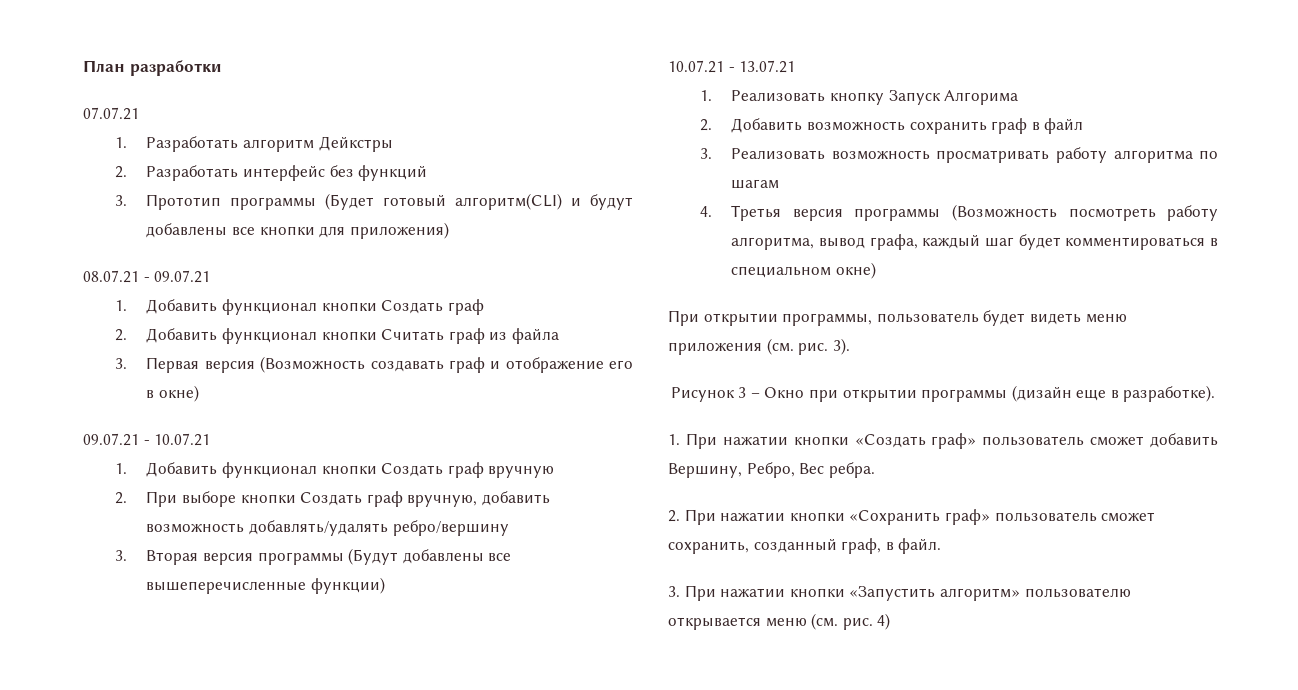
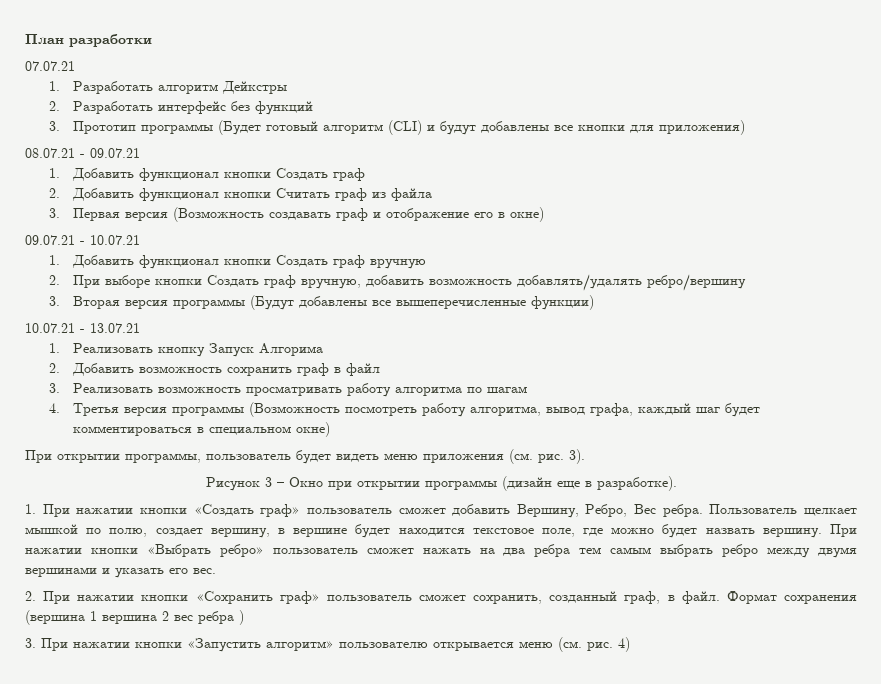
[455,193,563,210] алгоритм(CLI) -> [322,120,422,135] алгоритм (CLI)
(875, 470) none -> [709,504,857,516] [25,524,857,538] [25,544,857,558] [25,567,216,578] Пользователь щелкает мышкой по полю, создает вершину, в вершине будет находится текстовое поле, где можно будет назвать вершину. При нажатии кнопки «Выбрать ребро» пользователь сможет нажать на два ребра тем самым выбрать ребро между двумя вершинами и указать его вес.
(942, 546) none -> [726,591,857,604] [25,610,244,625] Формат сохранения (вершина 1 вершина 2 вес ребра )

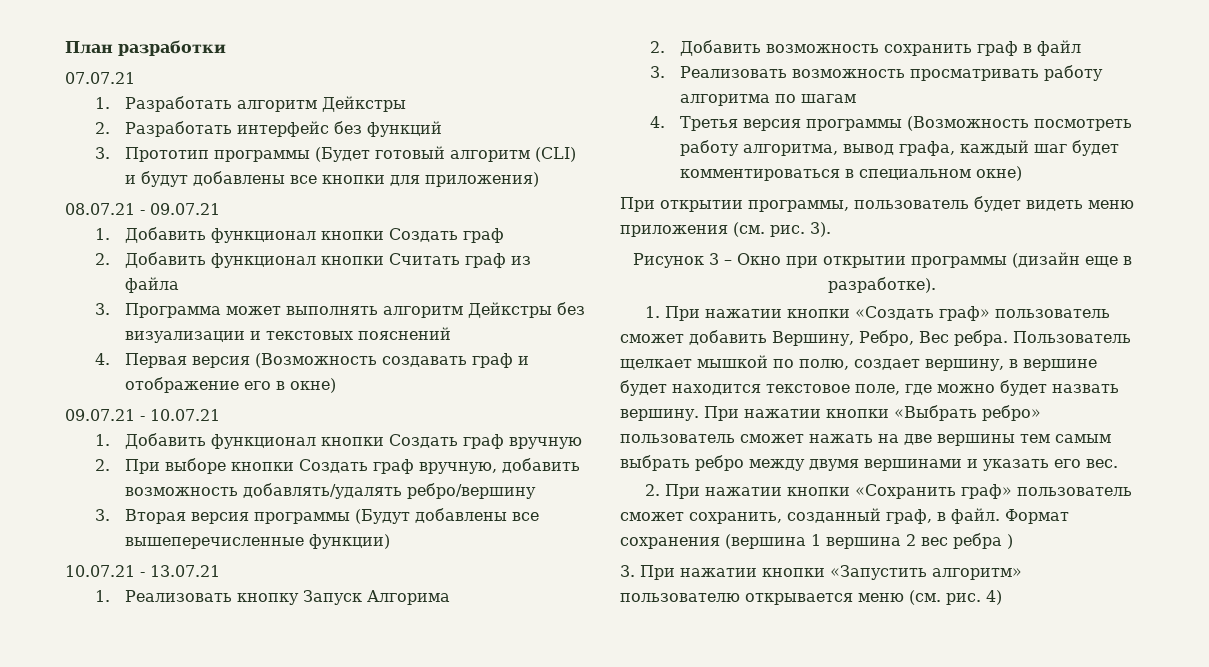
(60, 213) none -> [125,302,586,318] [125,327,452,343] [95,353,111,365] Программа может выполнять алгоритм Дейкстры без визуализации и текстовых пояснений // 4.
[503,544,571,557] два ребра -> [904,434,1015,446] две вершины

